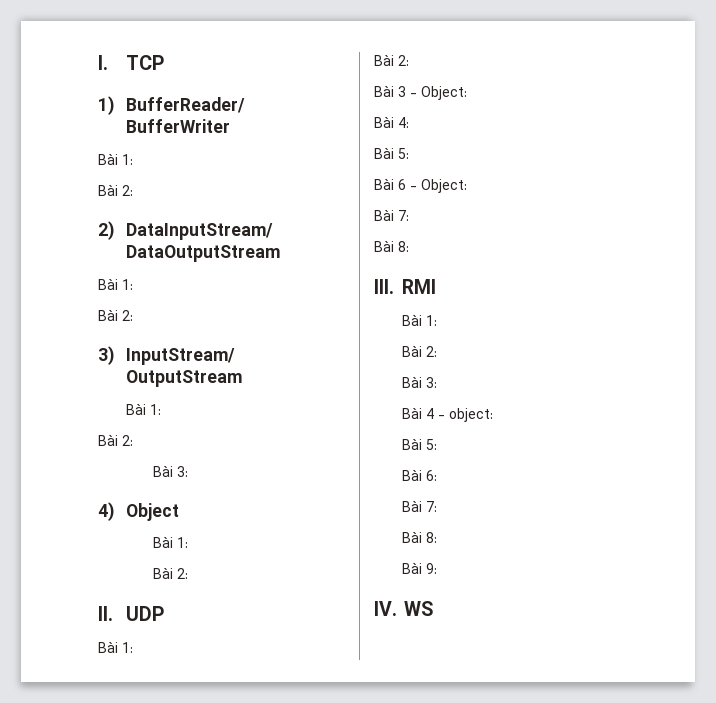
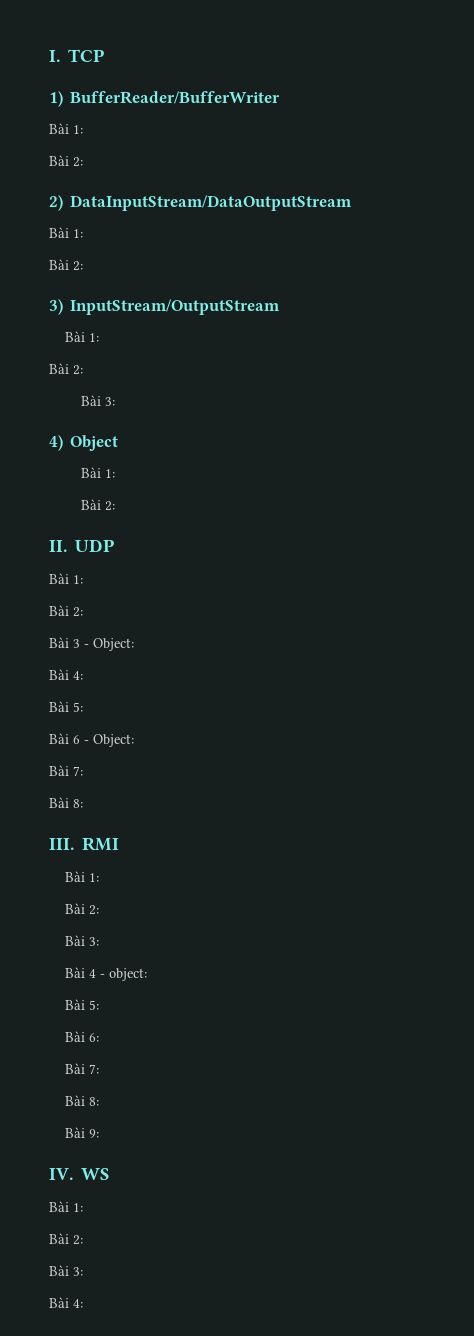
(433, 608) none -> [49,1201,83,1212] [49,1233,83,1245] [49,1265,83,1276] [49,1297,83,1308] // Bài 1: // Bài 2: // Bài 3: // Bài 4:

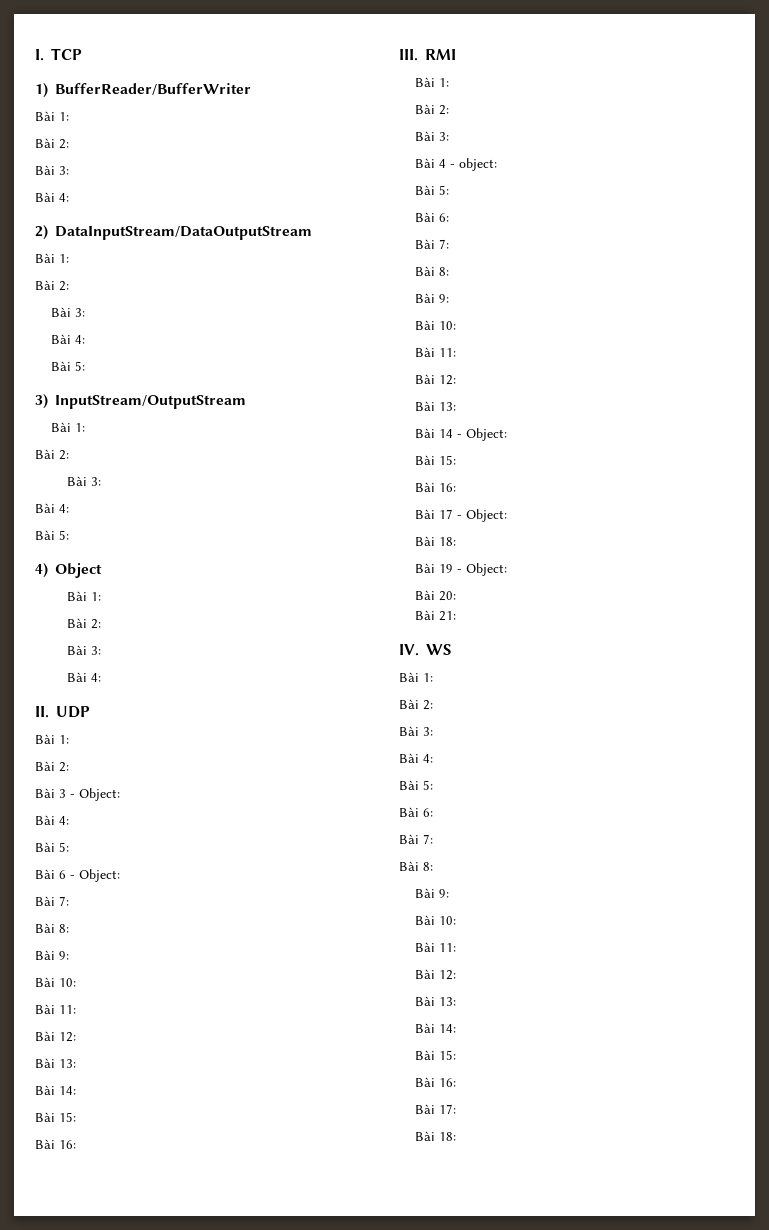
(83, 162) none -> [35,165,69,175] [35,192,69,202] // Bài 3: // Bài 4:
(83, 266) none -> [51,307,86,317] [51,334,86,344] [51,361,86,371] // Bài 3: // Bài 4: // Bài 5:
(116, 401) none -> [35,503,69,513] [35,530,69,540] // Bài 4: // Bài 5:
(116, 506) none -> [67,645,102,655] [67,672,102,682] // Bài 3: // Bài 4:
(83, 803) none -> [35,950,69,960] [35,977,76,987] [35,1004,76,1014] [35,1031,76,1042] [35,1058,76,1068] [35,1085,76,1095] [35,1112,76,1122] [35,1139,76,1149] // Bài 9: // Bài 10: // Bài 11: // Bài 12: // Bài 13: // Bài 14: // Bài 15: // Bài 16:
(100, 1133) none -> [415,320,457,330] [415,347,457,357] [415,374,457,385] [415,401,457,411] [415,428,508,441] [415,455,457,465] [415,482,457,492] [415,509,508,522] [415,536,457,546] [415,563,508,576] [415,590,457,601] [415,610,457,621] // Bài 10: // Bài 11: // Bài 12: // Bài 13: // Bài 14 - Object: // Bài 15: // Bài 16: // Bài 17 - Object: // Bài 18: // Bài 19 - Object: // Bài 20: // Bài 21:
(83, 1303) none -> [399,780,433,790] [399,807,433,817] [399,834,433,844] [399,861,433,871] [415,888,450,898] [415,915,457,925] [415,942,457,952] [415,969,457,980] [415,996,457,1006] [415,1023,457,1033] [415,1050,457,1060] [415,1077,457,1087] [415,1104,457,1114] [415,1131,457,1141] // Bài 5: // Bài 6: // Bài 7: // Bài 8: // Bài 9: // Bài 10: // Bài 11: // Bài 12: // Bài 13: // Bài 14: // Bài 15: // Bài 16: // Bài 17: // Bài 18:

